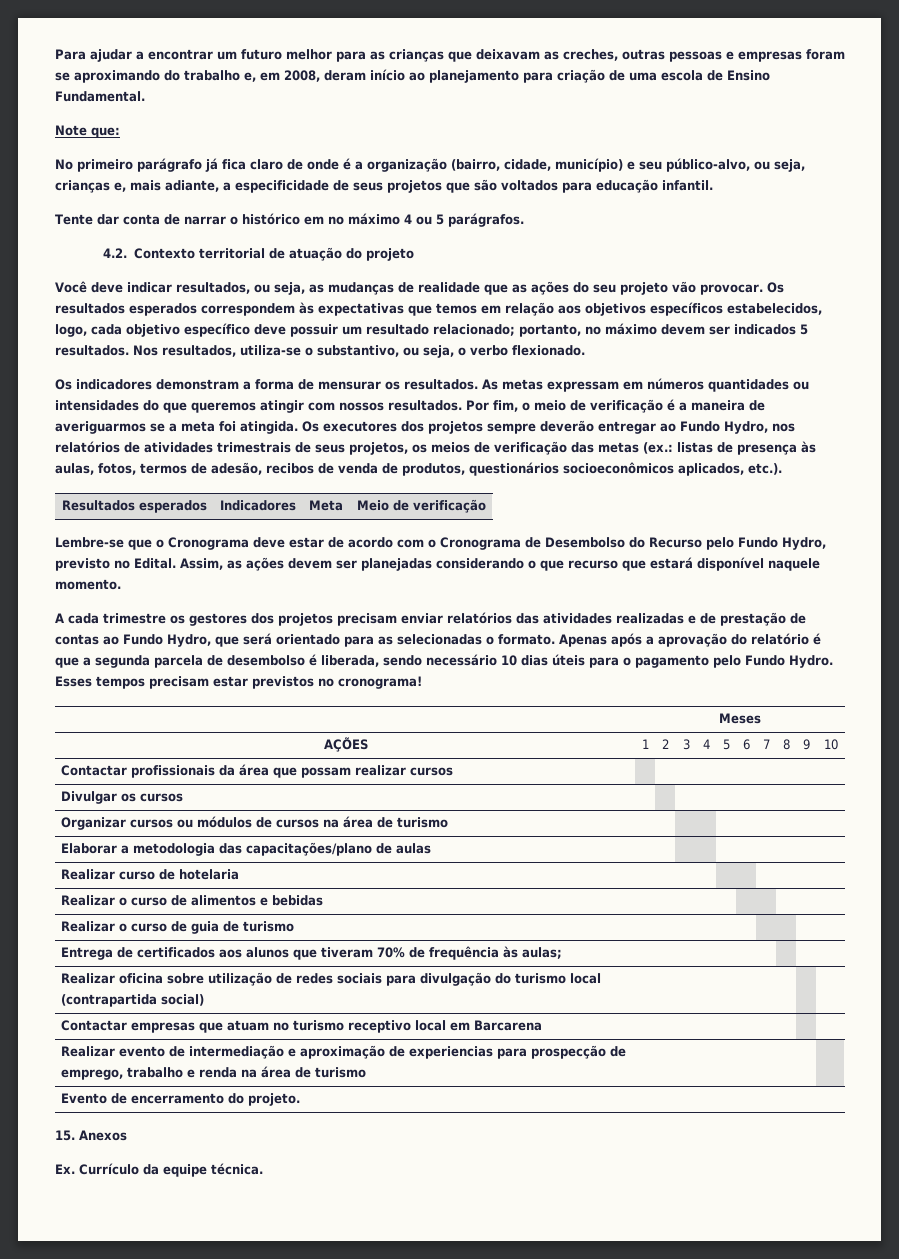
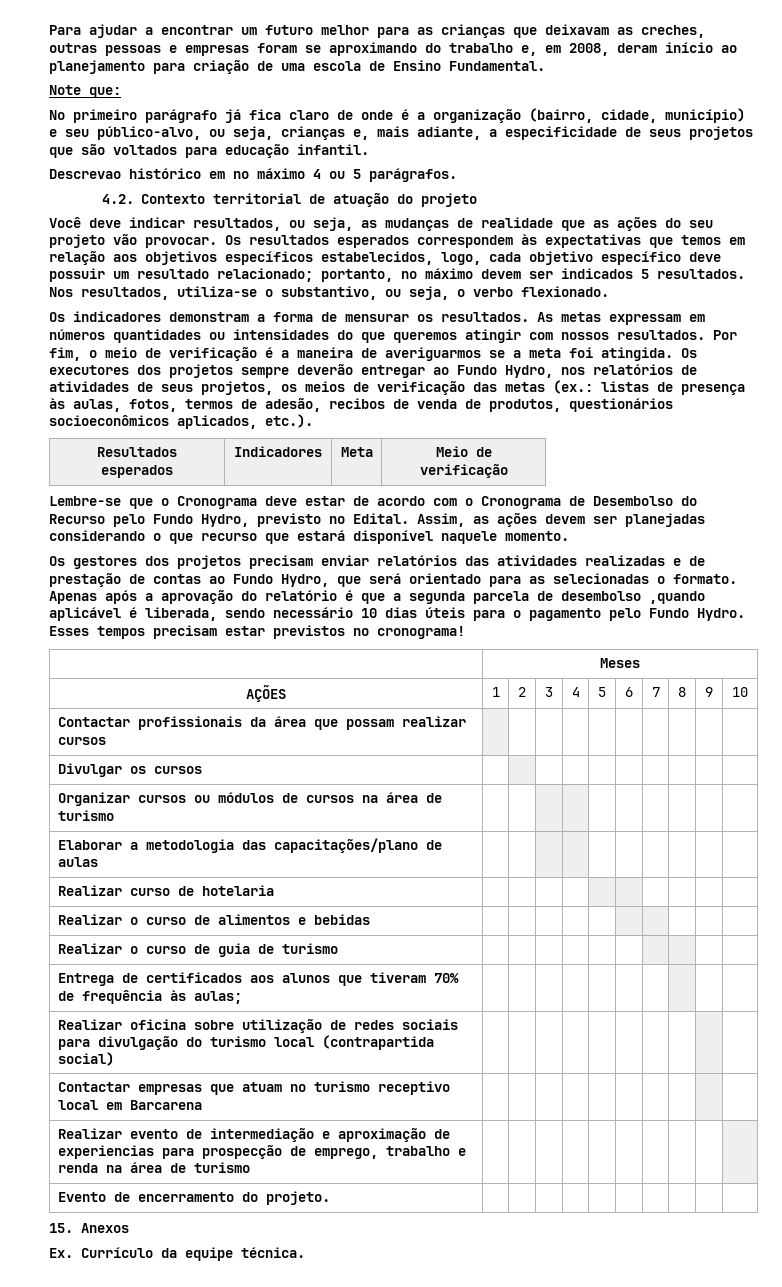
[55,214,238,225] Tente dar conta de narrar o -> [49,169,121,179] Descrevao
[217,442,291,453] trimestrais -> (129, 386) none
[55,613,185,624] A cada trimestre os -> [49,556,65,566] Os
(305, 660) none -> [649,591,705,604] [49,607,121,621] ,quando aplicável

